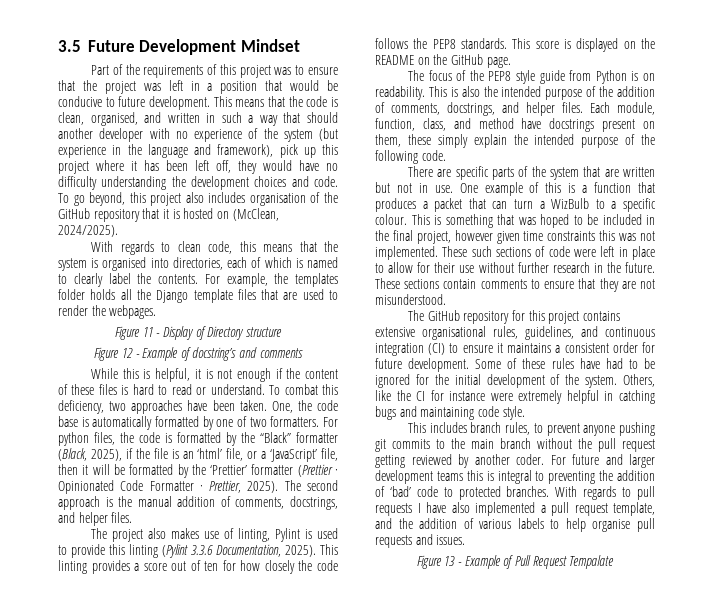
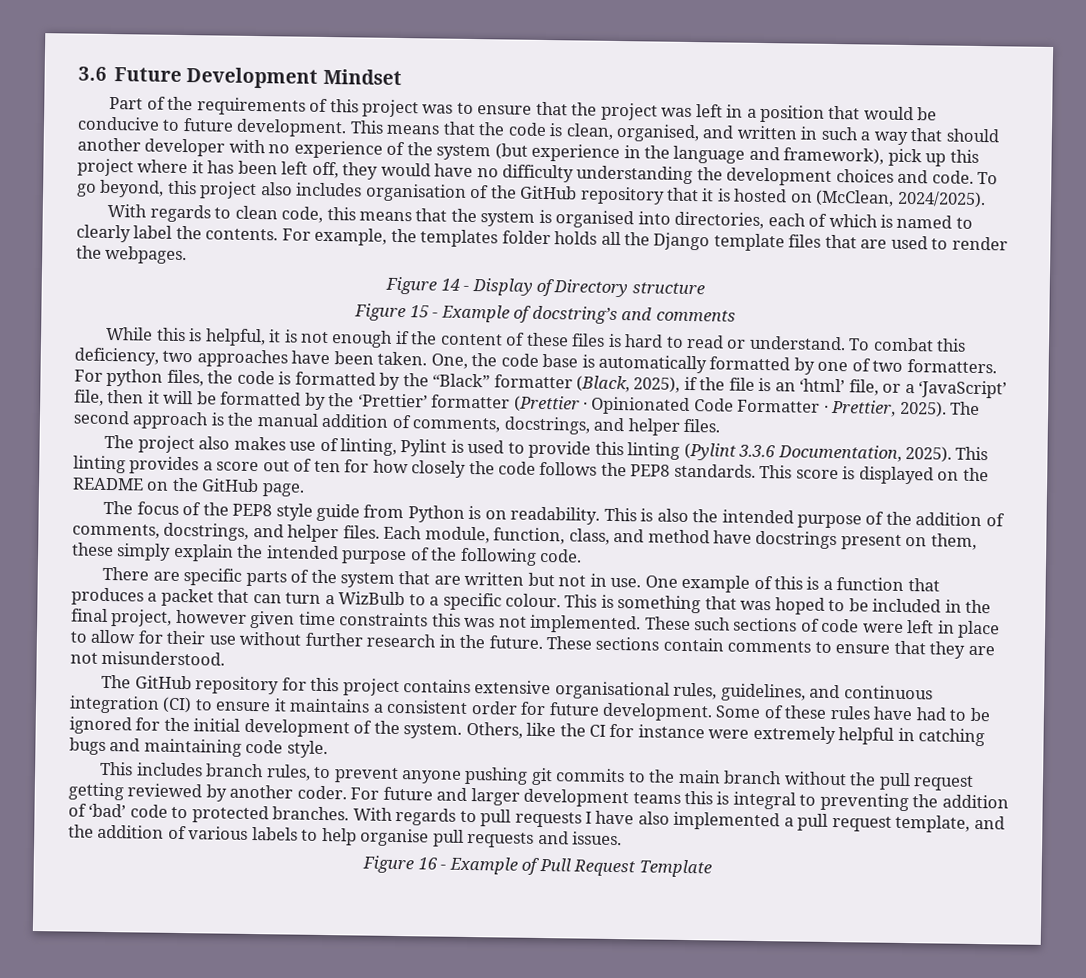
[58,40,81,52] 3.5 -> [78,66,107,81] 3.6
[142,327,153,337] 11 -> [440,278,460,291] 14
[121,348,133,358] 12 -> [409,305,429,318] 15
[444,556,456,566] 13 -> [417,857,438,870] 16
[569,555,615,569] Tempalate -> [638,859,712,878] Template

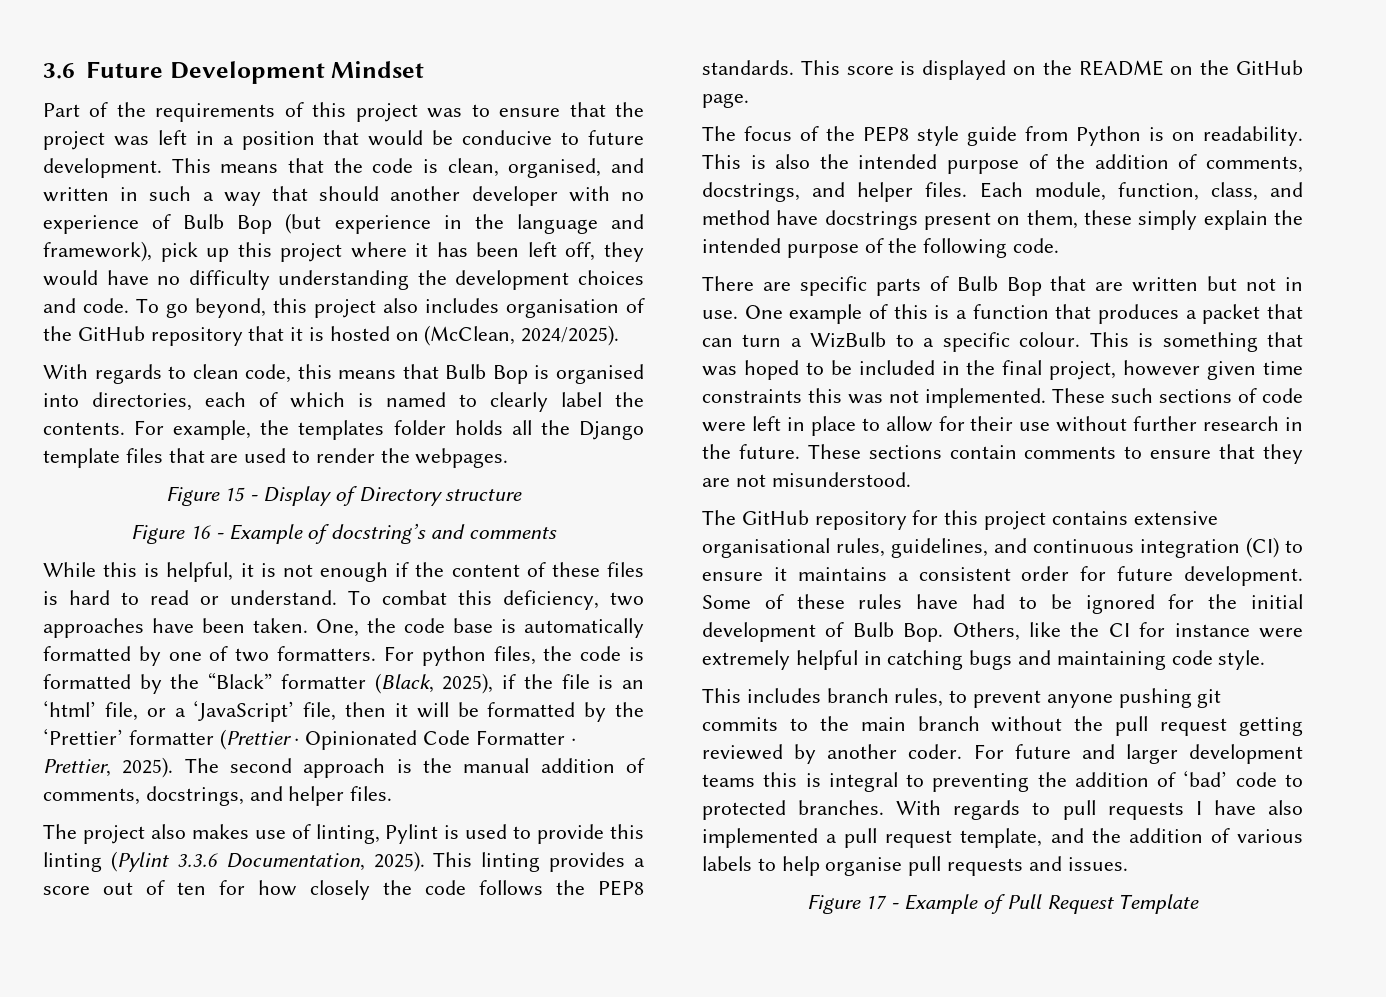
[406,142,492,161] the system -> [183,214,273,234] Bulb Bop
[450,208,536,227] the system -> [445,364,528,384] Bulb Bop
[440,278,460,291] 14 -> [224,487,246,502] 15
[409,305,429,318] 15 -> [189,525,211,539] 16
[310,569,395,588] the system -> [956,276,1042,296] Bulb Bop
[373,720,463,739] the system. -> [852,622,944,642] Bulb Bop.
[417,857,438,870] 16 -> [865,895,888,909] 17

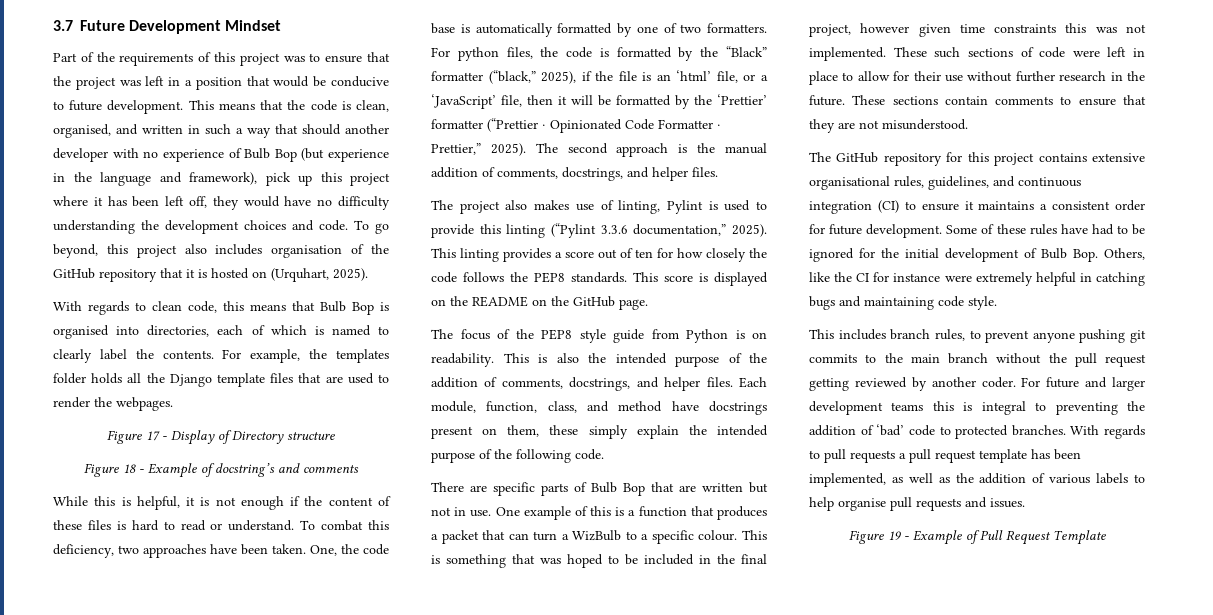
[43,63,75,79] 3.6 -> [53,20,73,31] 3.7
[424,325,620,346] (McClean, 2024/2025). -> [271,268,368,282] (Urquhart, 2025).
[224,487,246,502] 15 -> [146,431,160,441] 17
[189,525,211,539] 16 -> [123,464,136,473] 18
[374,673,434,694] (Black, -> [488,70,536,84] (“black,”
[219,729,292,750] (Prettier -> [487,118,538,132] (“Prettier
[43,759,111,777] Prettier, -> [431,143,481,155] Prettier,”
[110,851,365,872] (Pylint 3.3.6 Documentation, -> [551,223,727,238] (“Pylint 3.3.6 documentation,”
[1195,800,1303,815] [702,828,1084,848] I have also implemented a pull request template, and -> [899,449,1081,463] [809,473,950,487] a pull request template has been implemented, as well as
[865,895,888,909] 17 -> [887,531,902,540] 19

